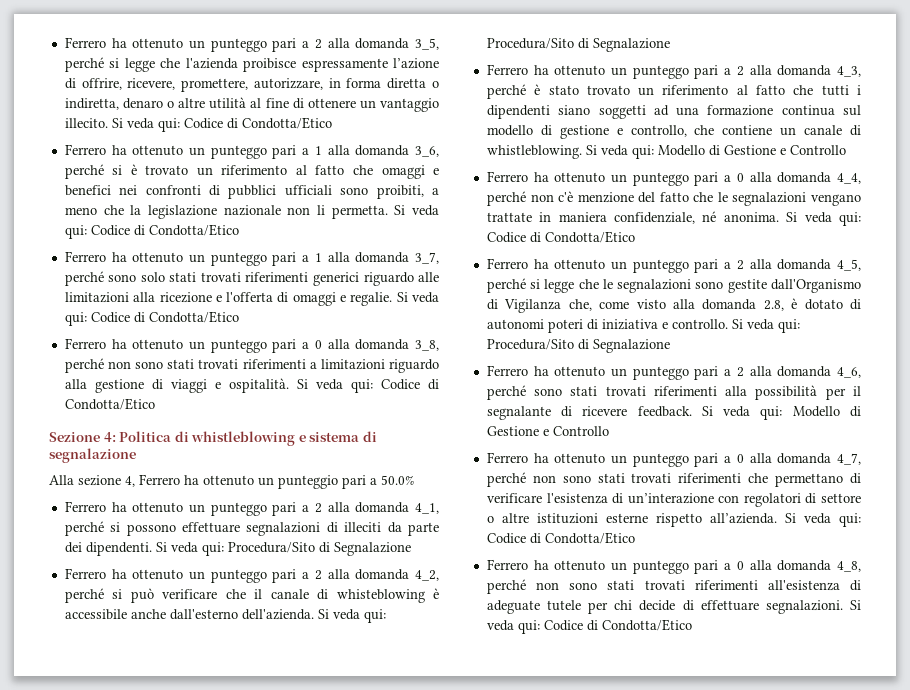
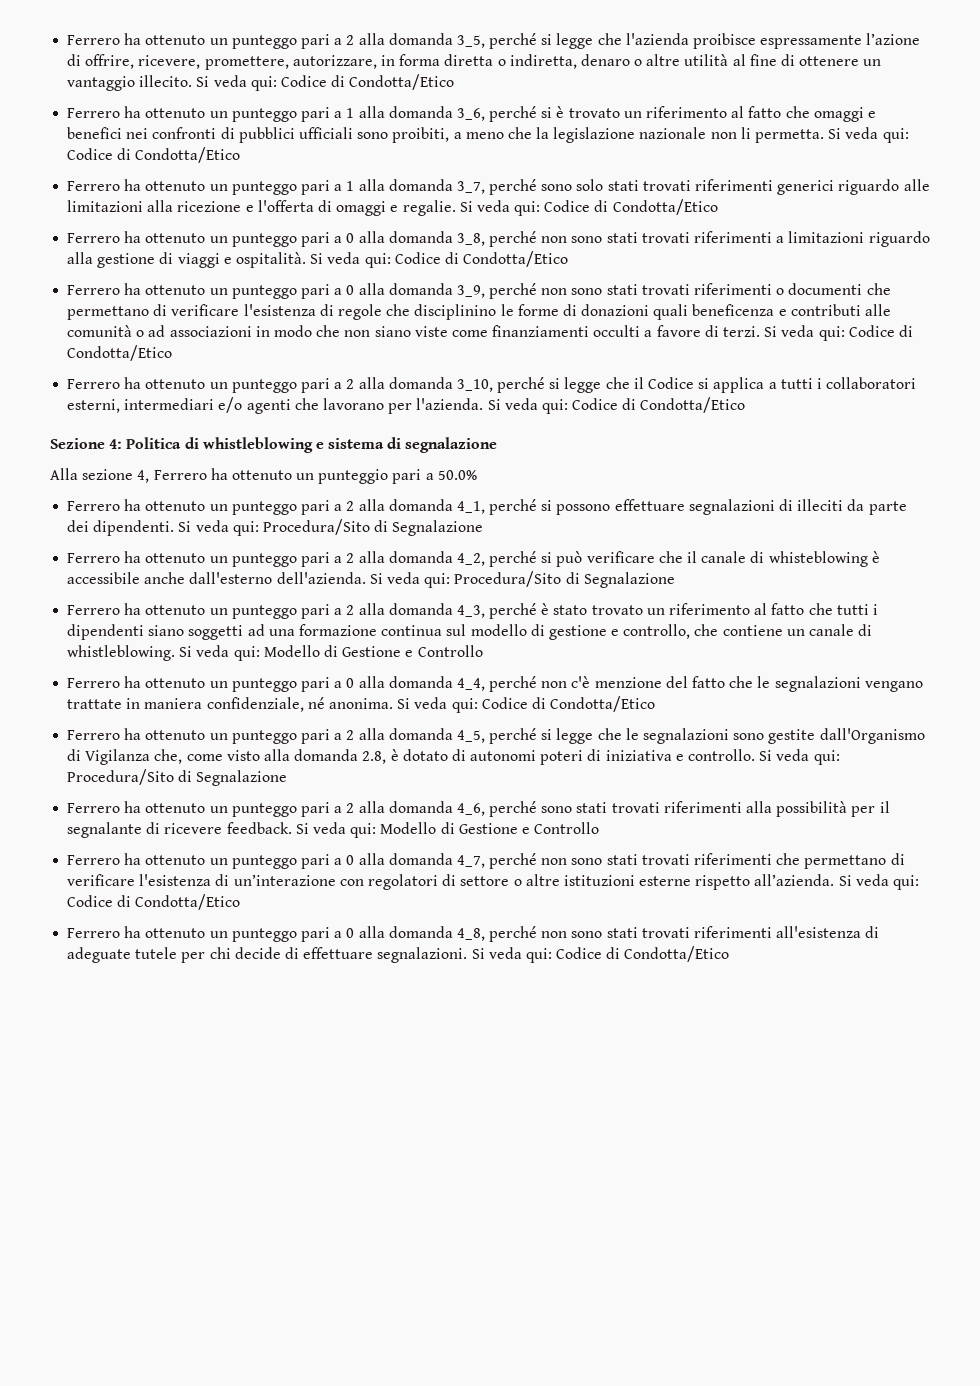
(155, 404) none -> [67,283,891,299] [67,304,892,320] [67,325,913,341] [67,345,173,361] [67,377,917,393] [67,397,746,414] // Ferrero ha ottenuto un punteggo pari a 0 alla domanda 3_9, perché non sono stati trovati riferimenti o documenti che permettano di verificare l'esistenza di regole che disciplinino le forme di donazioni quali beneficenza e contributi alle comunità o ad associazioni in modo che non siano viste come finanziamenti occulti a favore di terzi. Si veda qui: Codice di Condotta/Etico // Ferrero ha ottenuto un punteggo pari a 2 alla domanda 3_10, perché si legge che il Codice si applica a tutti i collaboratori esterni, intermediari e/o agenti che lavorano per l'azienda. Si veda qui: Codice di Condotta/Etico

